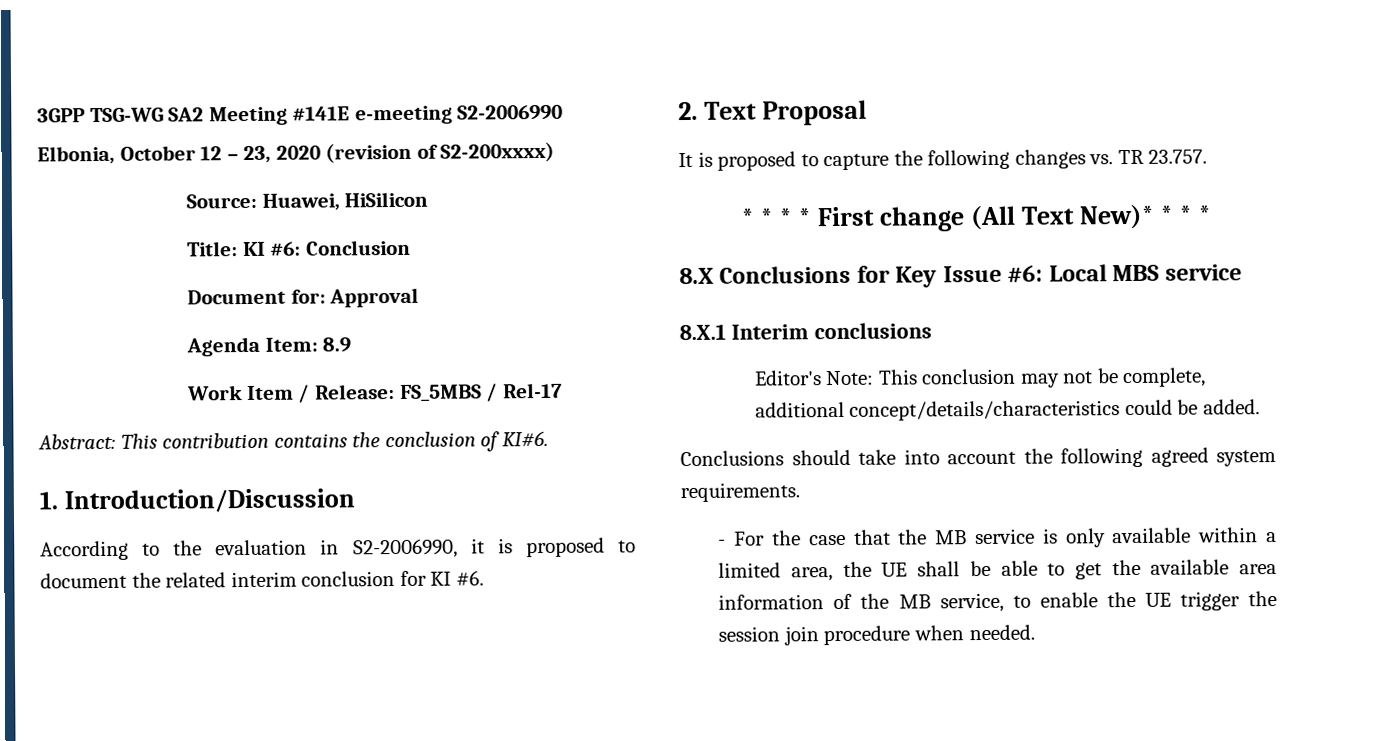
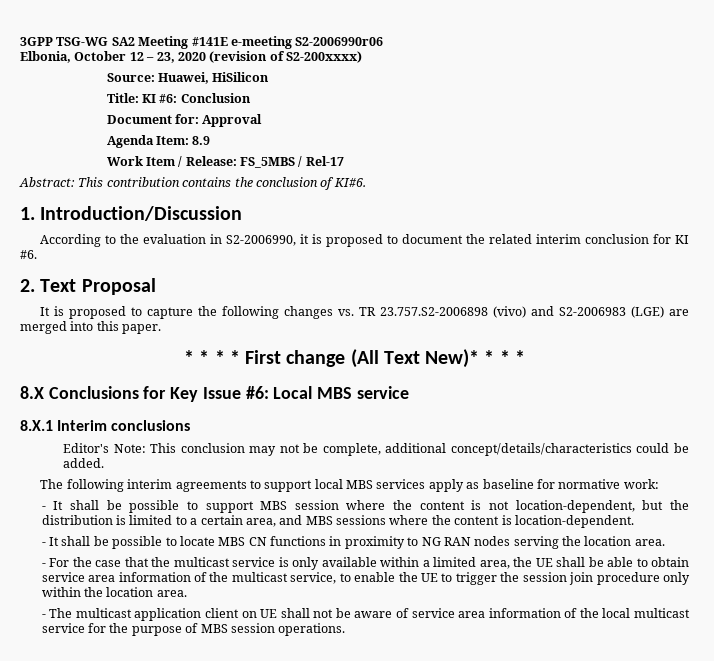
[457,104,564,121] S2-2006990 -> [295,37,384,46] S2-2006990r06
[1148,149,1208,164] 23.757. -> [380,306,690,318] [20,321,162,334] 23.757.S2-2006898 (vivo) and S2-2006983 (LGE) are merged into this paper.
[680,447,1276,468] [680,482,800,503] Conclusions should take into account the following agreed system requirements. -> [40,479,659,492] [41,500,689,513] [41,515,634,528] [41,536,665,549] The following interim agreements to support local MBS services apply as baseline for normative work: // - It shall be possible to support MBS session where the content is not location-dependent, but the distribution is limited to a certain area, and MBS sessions where the content is location-dependent. // - It shall be possible to locate MBS CN functions in proximity to NG RAN nodes serving the location area.
[935,530,968,545] MB -> [173,557,230,567] multicast
[1074,559,1278,580] [718,593,931,610] get the available area information of the MB -> [650,557,689,567] [41,572,288,582] obtain service area information of the multicast
(1171, 599) none -> [441,573,453,582] to
[913,624,1035,641] when needed. -> [662,572,690,585] [41,587,187,597] [41,608,690,621] [41,623,346,636] only within the location area. // - The multicast application client on UE shall not be aware of service area information of the local multicast service for the purpose of MBS session operations.

